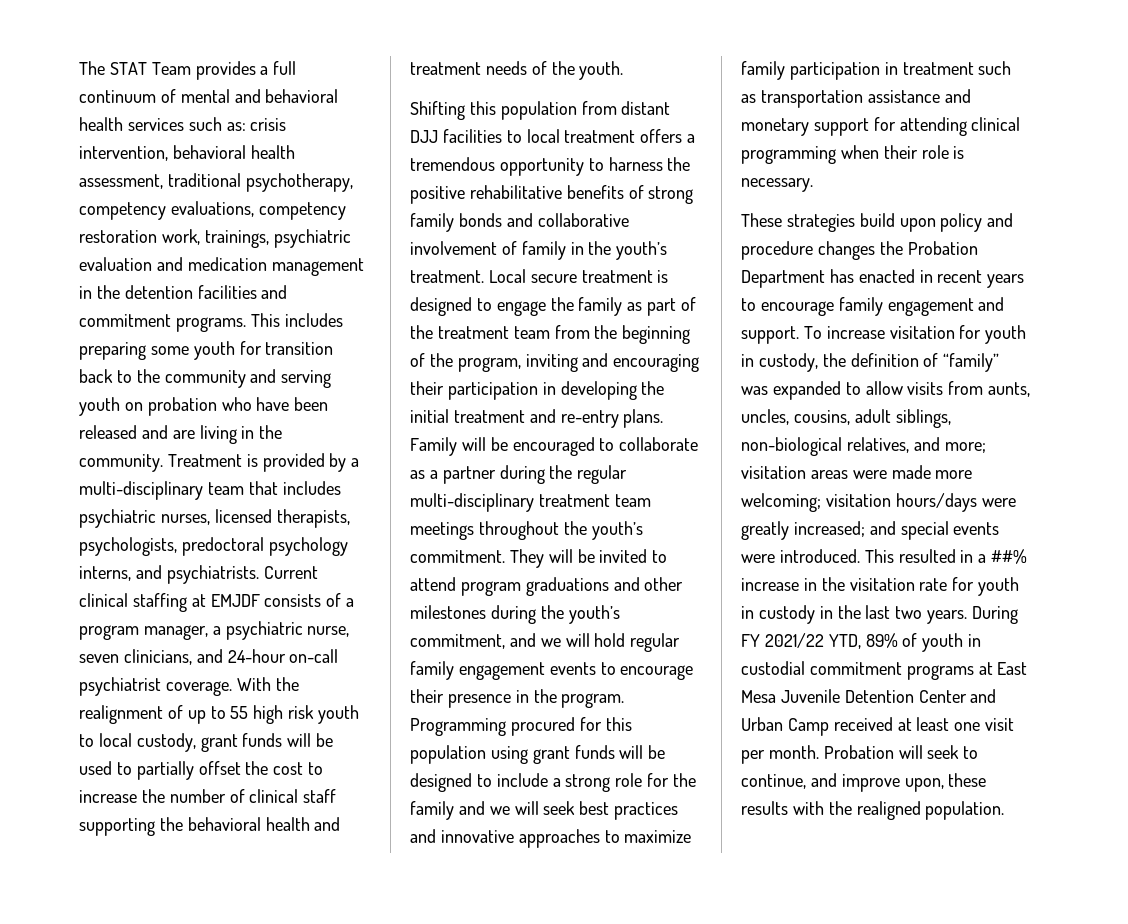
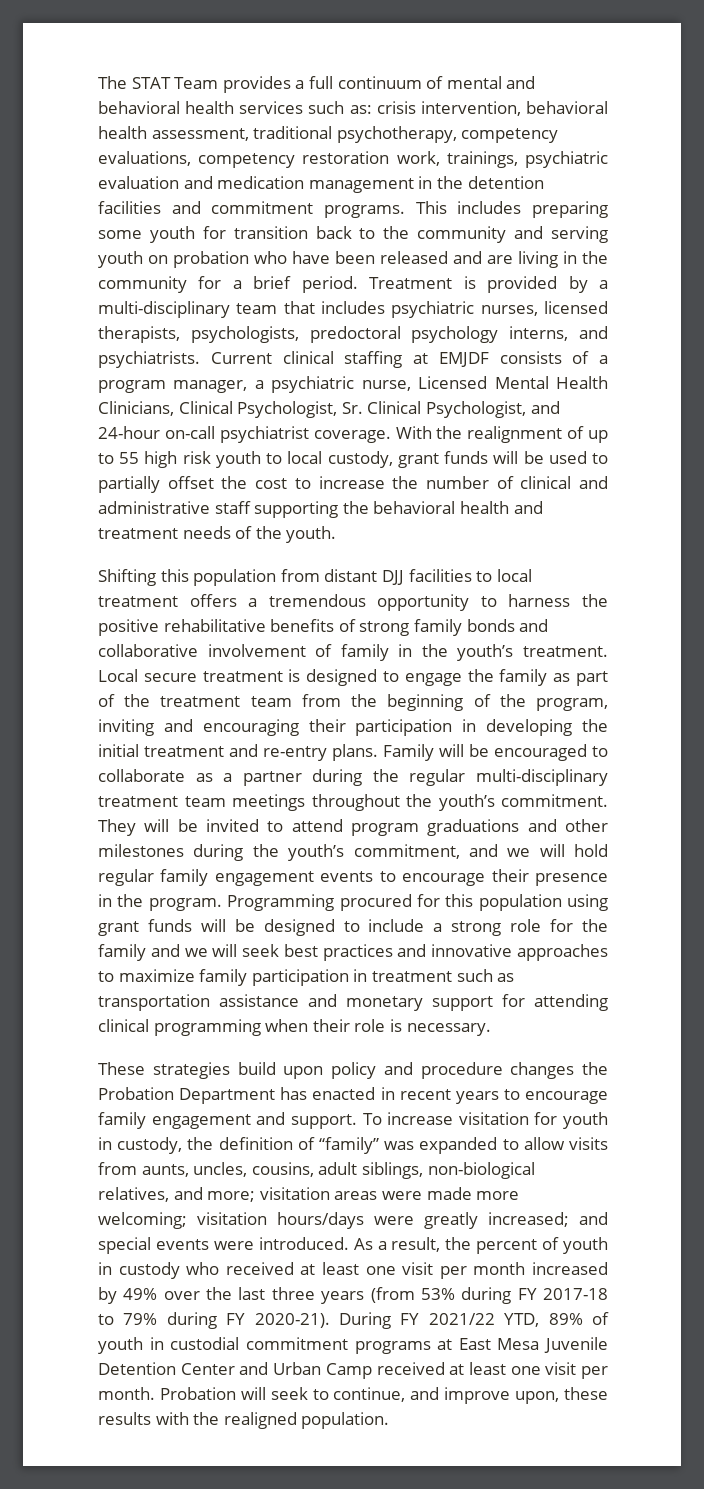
[79,454,163,472] community. -> [98,276,358,293] community for a brief period.
[79,649,192,665] seven clinicians, -> [418,376,608,389] [98,401,526,418] Licensed Mental Health Clinicians, Clinical Psychologist, Sr. Clinical Psychologist,
(299, 796) none -> [579,476,608,489] [98,501,210,514] and administrative
[864,549,1028,564] [741,577,1020,596] [741,605,968,624] This resulted in a ##% increase in the visitation rate for youth in custody in the last two years. -> [353,1237,608,1254] [98,1262,609,1279] [98,1287,608,1304] [98,1312,330,1329] As a result, the percent of youth in custody who received at least one visit per month increased by 49% over the last three years (from 53% during FY 2017-18 to 79% during FY 2020-21).

